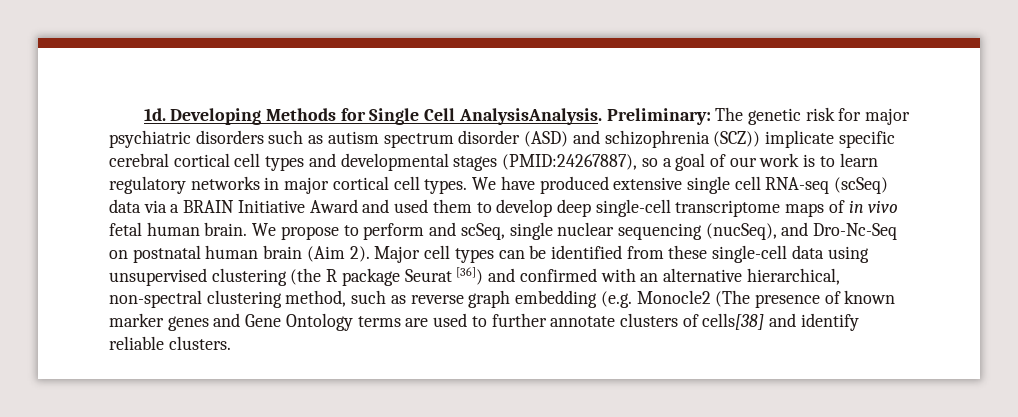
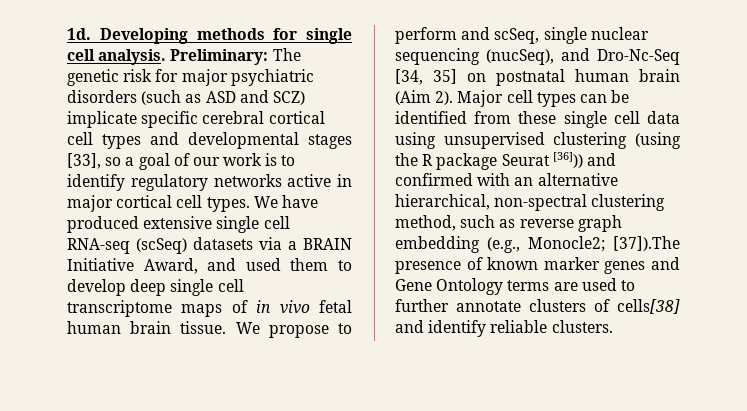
[265,108,602,125] Methods for Single Cell AnalysisAnalysis. -> [196,28,352,44] [67,49,167,65] methods for single cell analysis.
[268,130,761,148] such as autism spectrum disorder (ASD) and schizophrenia (SCZ)) -> [141,90,305,105] (such as ASD and SCZ)
[502,154,638,170] (PMID:24267887), -> [67,153,101,169] [33],
[839,153,878,167] learn -> [67,174,125,191] identify
(260, 183) none -> [287,174,332,187] active
[109,199,141,213] data -> [193,237,253,250] datasets
[309,199,358,213] Award -> [143,258,198,274] Award,
[595,199,671,217] single-cell -> [170,279,244,296] single cell
[204,222,248,236] brain. -> [130,321,227,334] brain tissue.
(898, 231) none -> [395,69,457,85] [34, 35]
[712,245,788,263] single-cell -> [563,111,640,128] single cell
[290,268,322,285] (the -> [635,132,681,149] [395,153,418,166] (using the
[456,267,484,285] [36]) -> [552,152,583,168] [36]))
[600,290,751,308] (e.g. Monocle2 (The -> [487,236,680,253] (e.g., Monocle2; [37]).The

